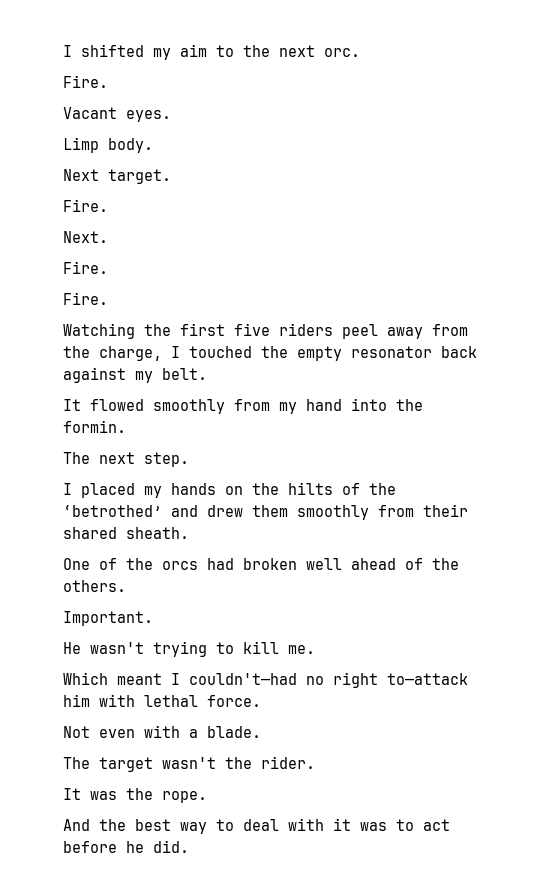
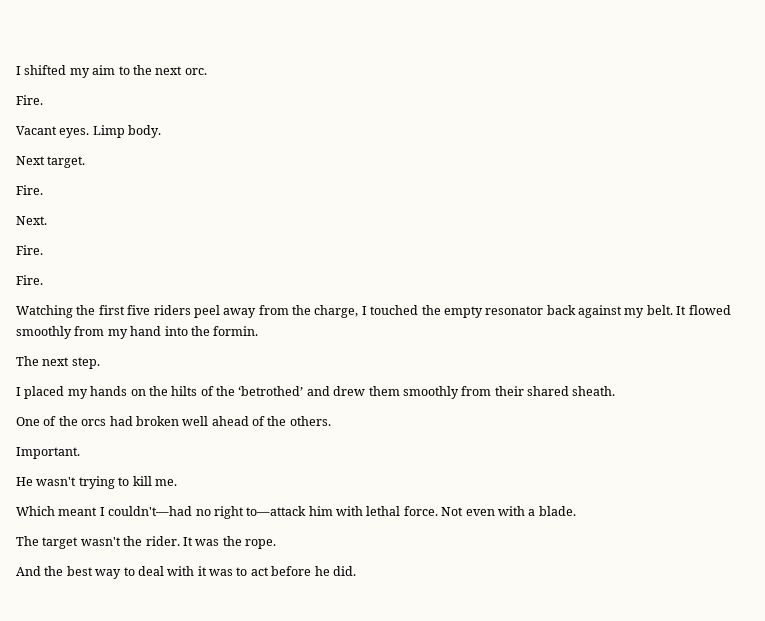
(171, 116) // -> (90, 133) none
(207, 374) // -> (673, 310) none
(261, 701) // -> (438, 511) none
(315, 762) // -> (180, 541) none

